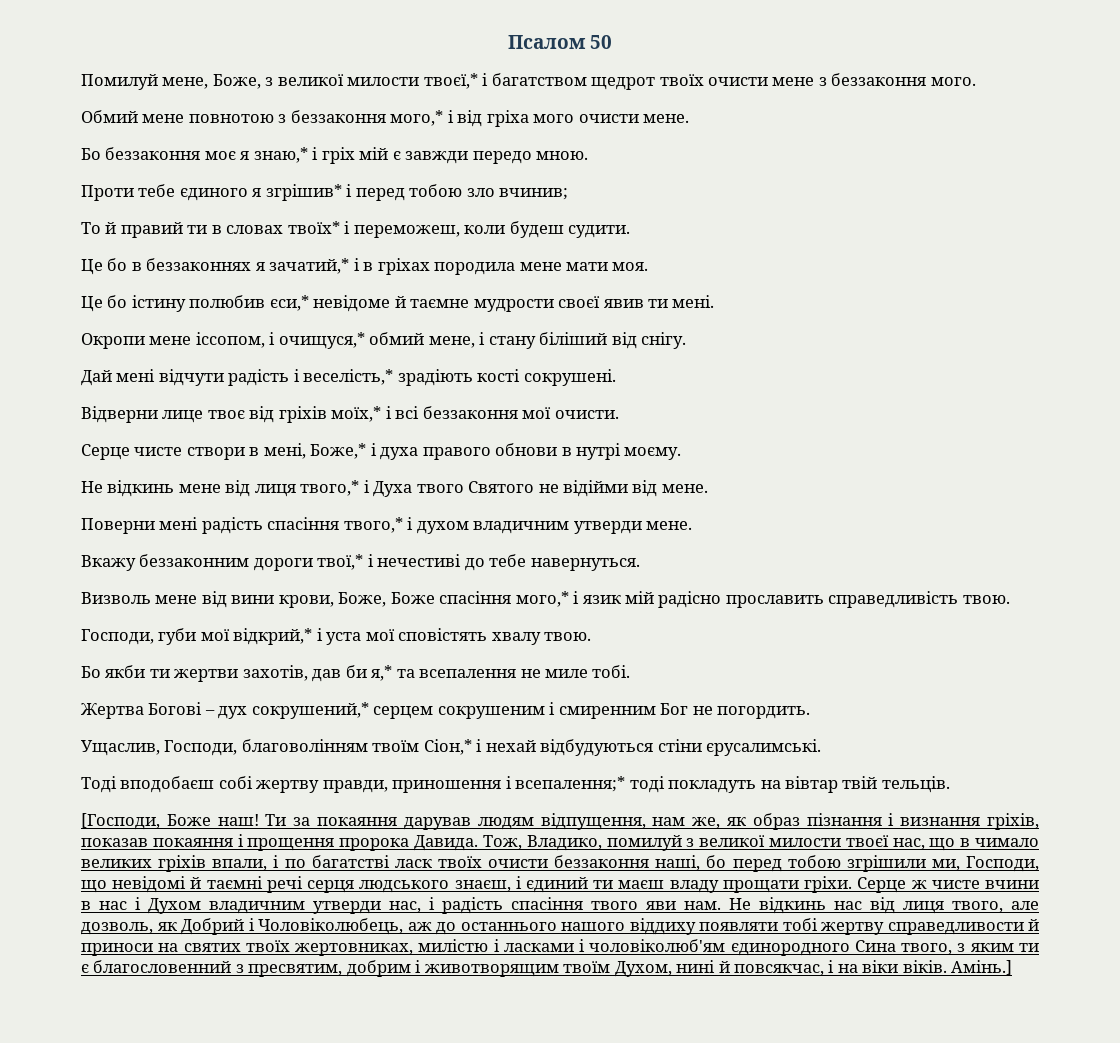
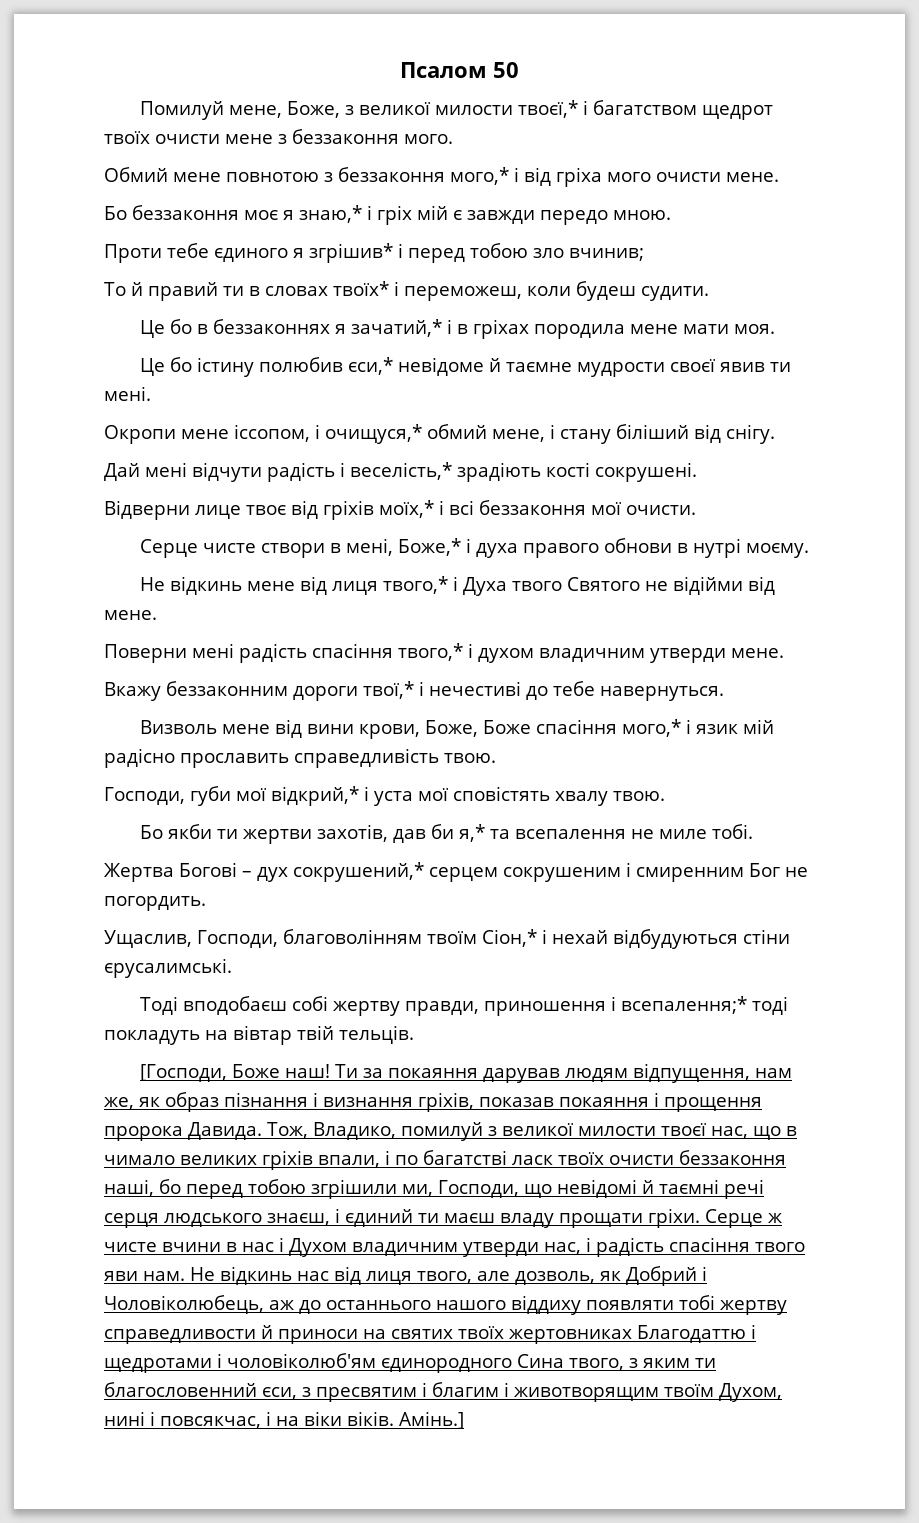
[295,939,574,956] жертовниках, милістю і ласками -> [509,1324,756,1344] [104,1358,212,1373] жертовниках Благодаттю і щедротами
[81,960,411,977] є благословенний з пресвятим, добрим -> [104,1382,499,1402] благословенний єси, з пресвятим і благим
[718,961,730,973] й -> [150,1411,155,1426] і

